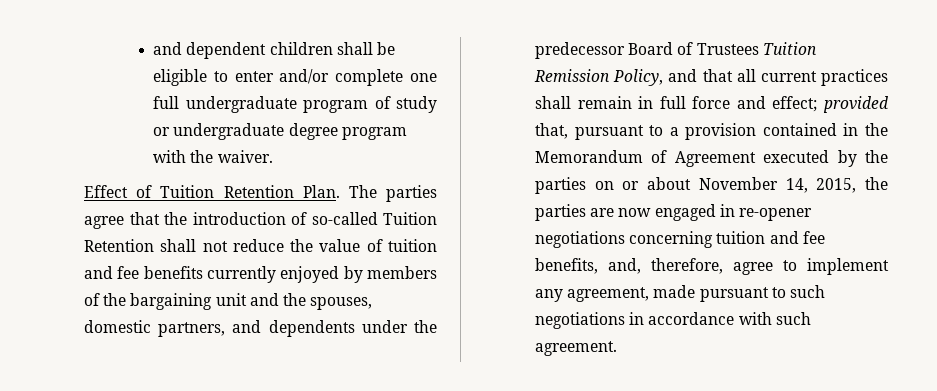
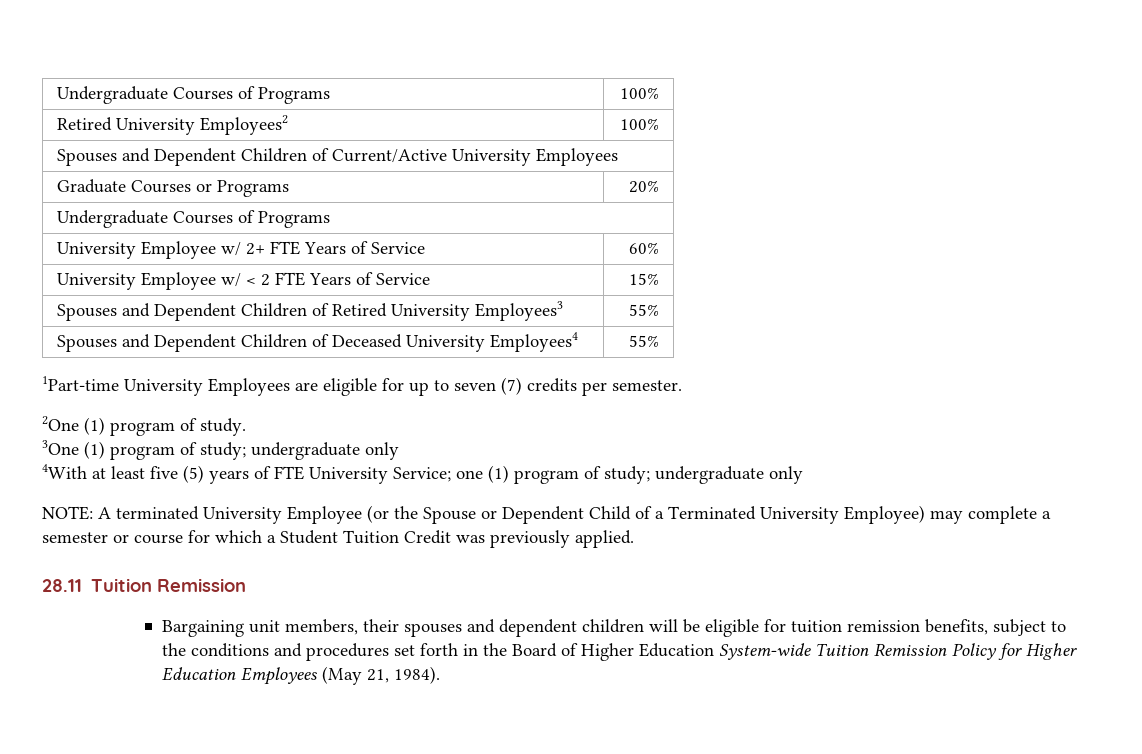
(153, 48) none -> [56,86,330,104] [620,87,660,99] [56,115,288,135] [620,118,660,130] [56,148,618,166] [56,179,289,197] [629,180,660,193] [56,210,330,228] [56,241,425,259] [629,242,660,254] [56,272,430,290] [629,273,660,285] [56,301,563,321] [629,304,660,316] [56,332,578,352] [629,335,660,347] [42,376,682,396] [42,416,246,436] [42,440,399,460] [42,464,803,484] [42,505,1051,524] [42,530,634,548] [42,578,247,592] [161,619,462,637] Undergraduate Courses of Programs | 100% // Retired University Employees2 | 100% // Spouses and Dependent Children of Current/Active University Employees // Graduate Courses or Programs | 20% // Undergraduate Courses of Programs // University Employee w/ 2+ FTE Years of Service | 60% // University Employee w/ < 2 FTE Years of Service | 15% // Spouses and Dependent Children of Retired University Employees3 | 55% // Spouses and Dependent Children of Deceased University Employees4 | 55% // 1Part-time University Employees are eligible for up to seven (7) credits per semester. // 2One (1) program of study. // 3One (1) program of study; undergraduate only // 4With at least five (5) years of FTE University Service; one (1) program of study; undergraduate only // NOTE: A terminated University Employee (or the Spouse or Dependent Child of a Terminated University Employee) may complete a semester or course for which a Student Tuition Credit was previously applied. // 28.11 Tuition Remission // Bargaining unit members, their spouses
[336,42,373,55] shall -> [648,619,678,632] will
[213,69,437,86] [153,96,437,113] [153,123,407,140] [153,150,273,163] [84,185,438,202] [84,212,437,229] [84,239,438,252] [84,266,437,283] [84,293,373,310] [84,320,437,337] [535,42,817,59] [534,69,888,86] [535,96,889,113] [535,123,888,140] [535,150,888,167] [535,177,888,194] [535,204,812,221] [535,231,825,248] [535,258,889,275] [535,285,825,302] [535,312,811,329] [535,341,618,356] to enter and/or complete one full undergraduate program of study or undergraduate degree program with the waiver. // Effect of Tuition Retention Plan. The parties agree that the introduction of so-called Tuition Retention shall not reduce the value of tuition and fee benefits currently enjoyed by members of the bargaining unit and the spouses, domestic partners, and dependents under the predecessor Board of Trustees Tuition Remission Policy, and that all current practices shall remain in full force and effect; provided that, pursuant to a provision contained in the Memorandum of Agreement executed by the parties on or about November 14, 2015, the parties are now engaged in re-opener negotiations concerning tuition and fee benefits, and, therefore, agree to implement any agreement, made pursuant to such negotiations in accordance with such agreement. -> [763,619,1066,636] [161,643,1077,661] [161,666,440,685] for tuition remission benefits, subject to the conditions and procedures set forth in the Board of Higher Education System-wide Tuition Remission Policy for Higher Education Employees (May 21, 1984).

